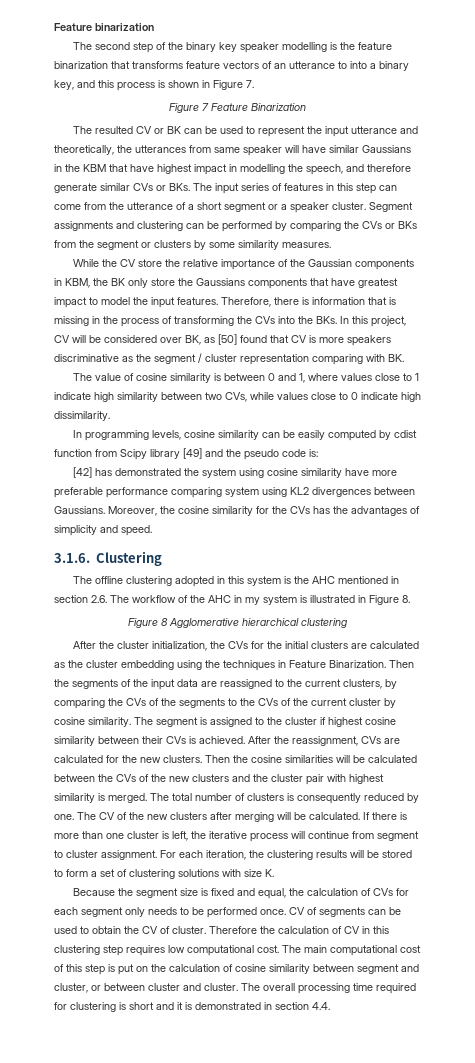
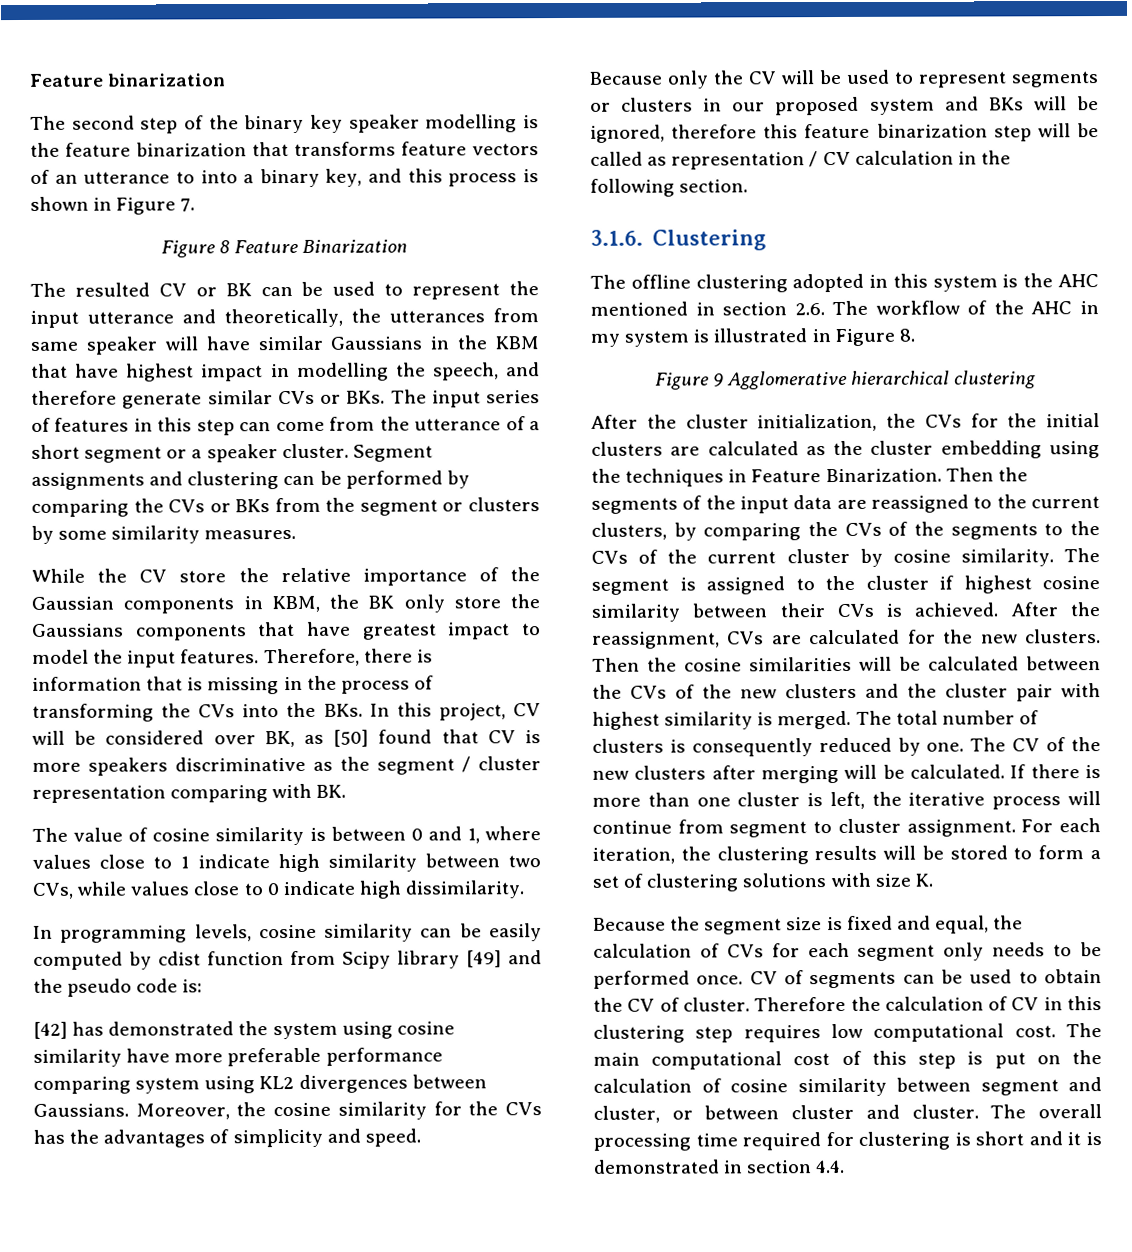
[202,103,209,111] 7 -> [218,240,230,254] 8
(152, 530) none -> [589,69,1099,89] [590,96,1099,116] [590,123,1099,143] [590,150,1011,170] [590,178,749,197] // Because only the CV will be used to represent segments or clusters in our proposed system and BKs will be ignored, therefore this feature binarization step will be called as representation / CV calculation in the following section.
[161,618,168,626] 8 -> [712,373,724,387] 9

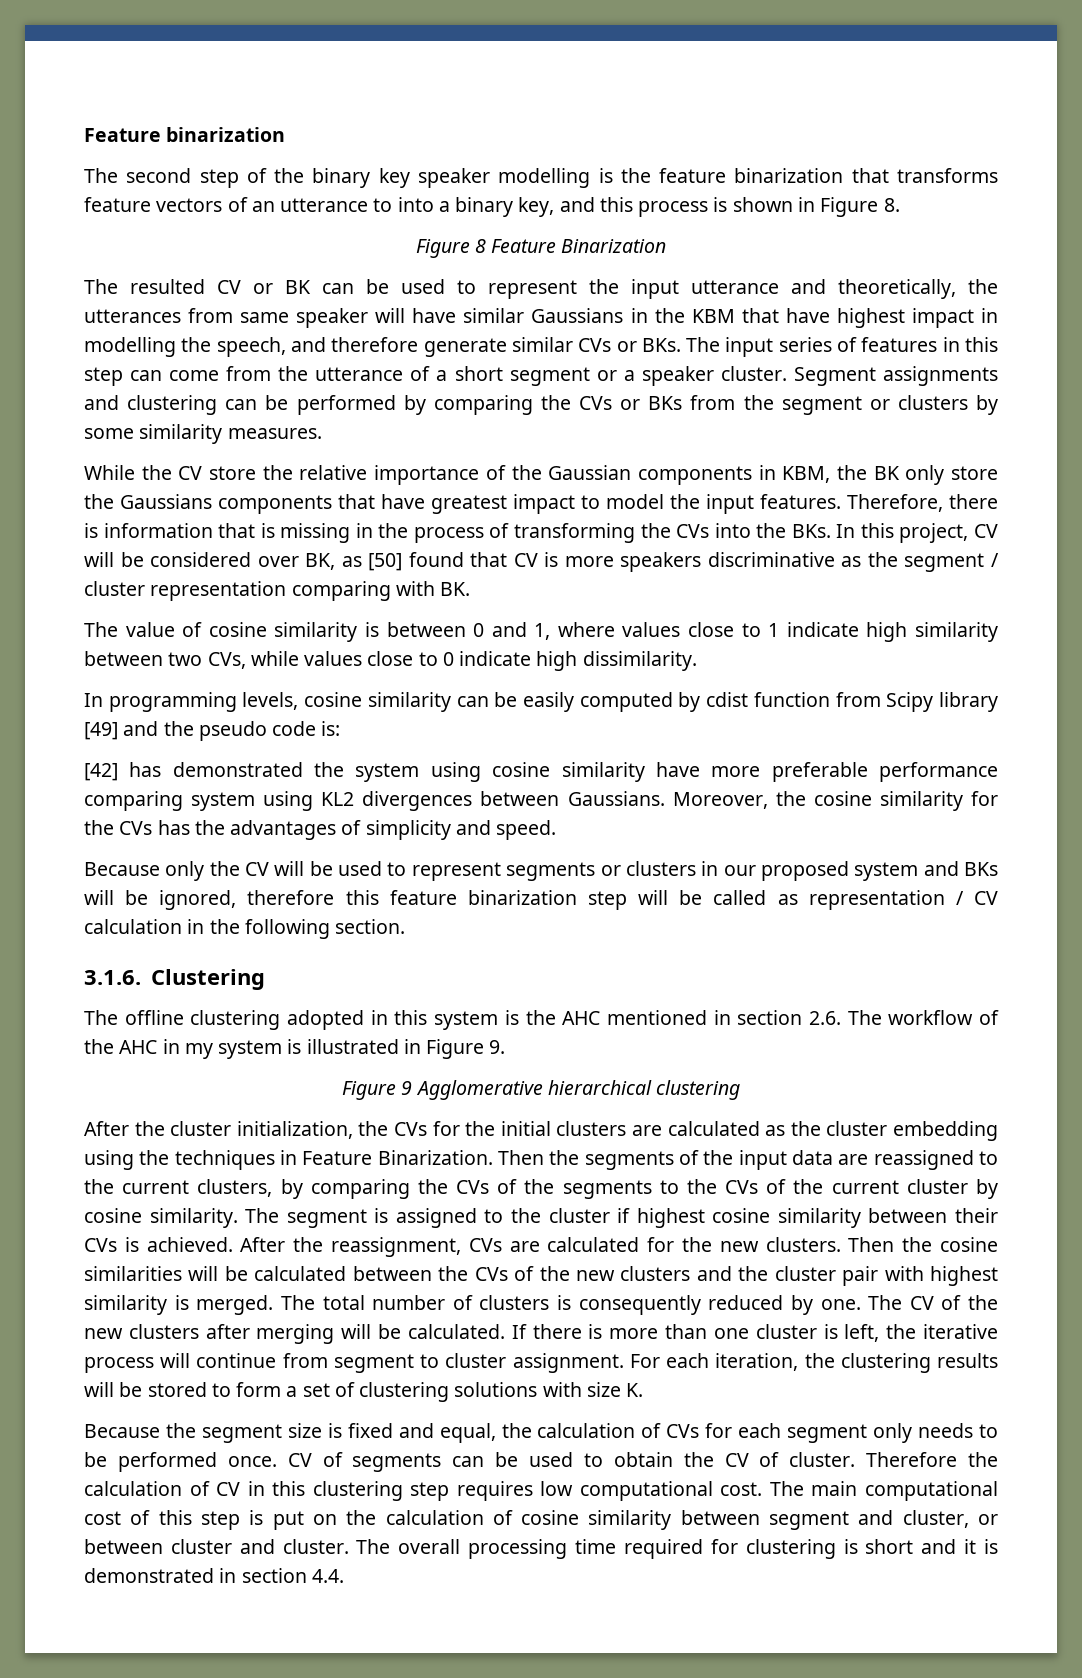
[180,198,196,212] 7. -> [883,198,900,212] 8.
[898,328,915,342] 8. -> [489,1040,506,1054] 9.

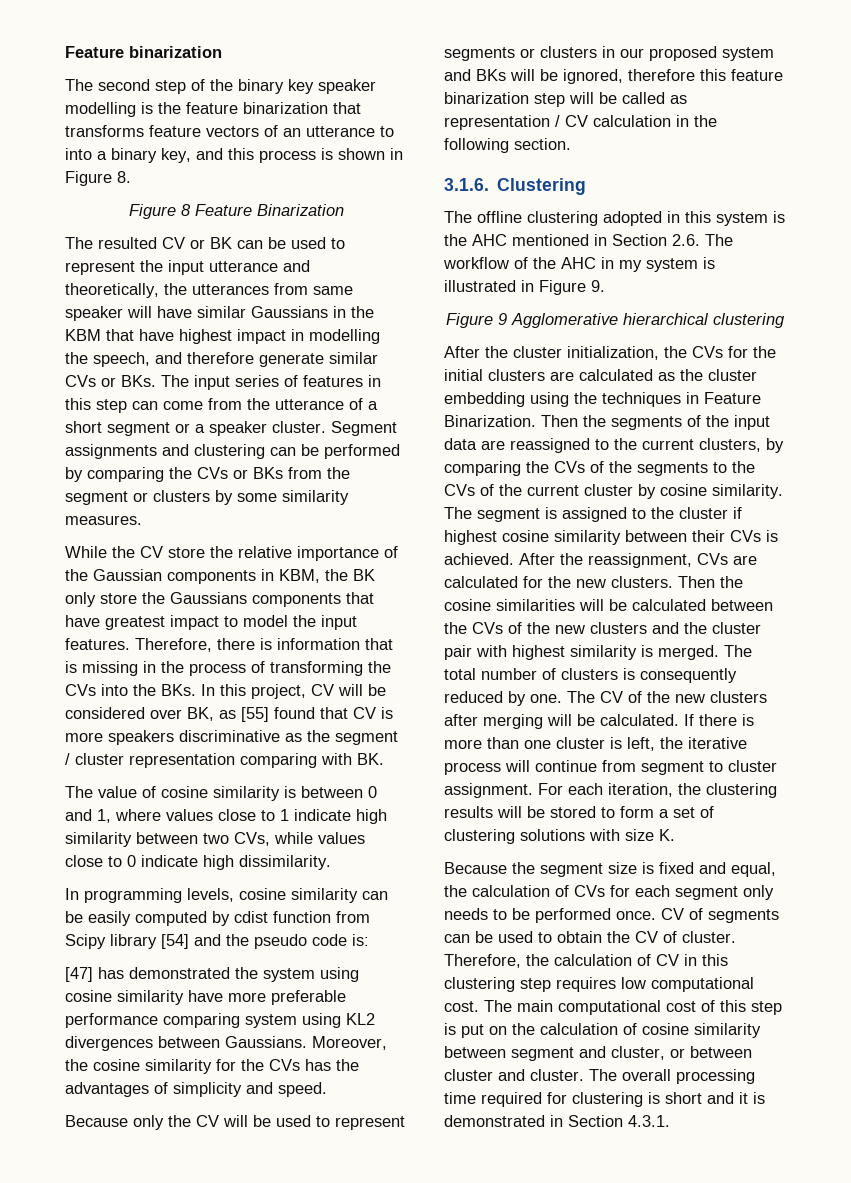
[368,553,403,571] [50] -> [241,707,269,722] [55]
[84,722,118,740] [49] -> [161,934,189,949] [54]
[84,763,118,781] [42] -> [65,967,93,982] [47]
[737,1010,803,1025] section -> [612,234,667,246] Section
[866,1452,958,1467] Therefore -> [444,954,521,968] Therefore,
[241,1568,344,1583] section 4.4. -> [568,1115,670,1127] Section 4.3.1.

